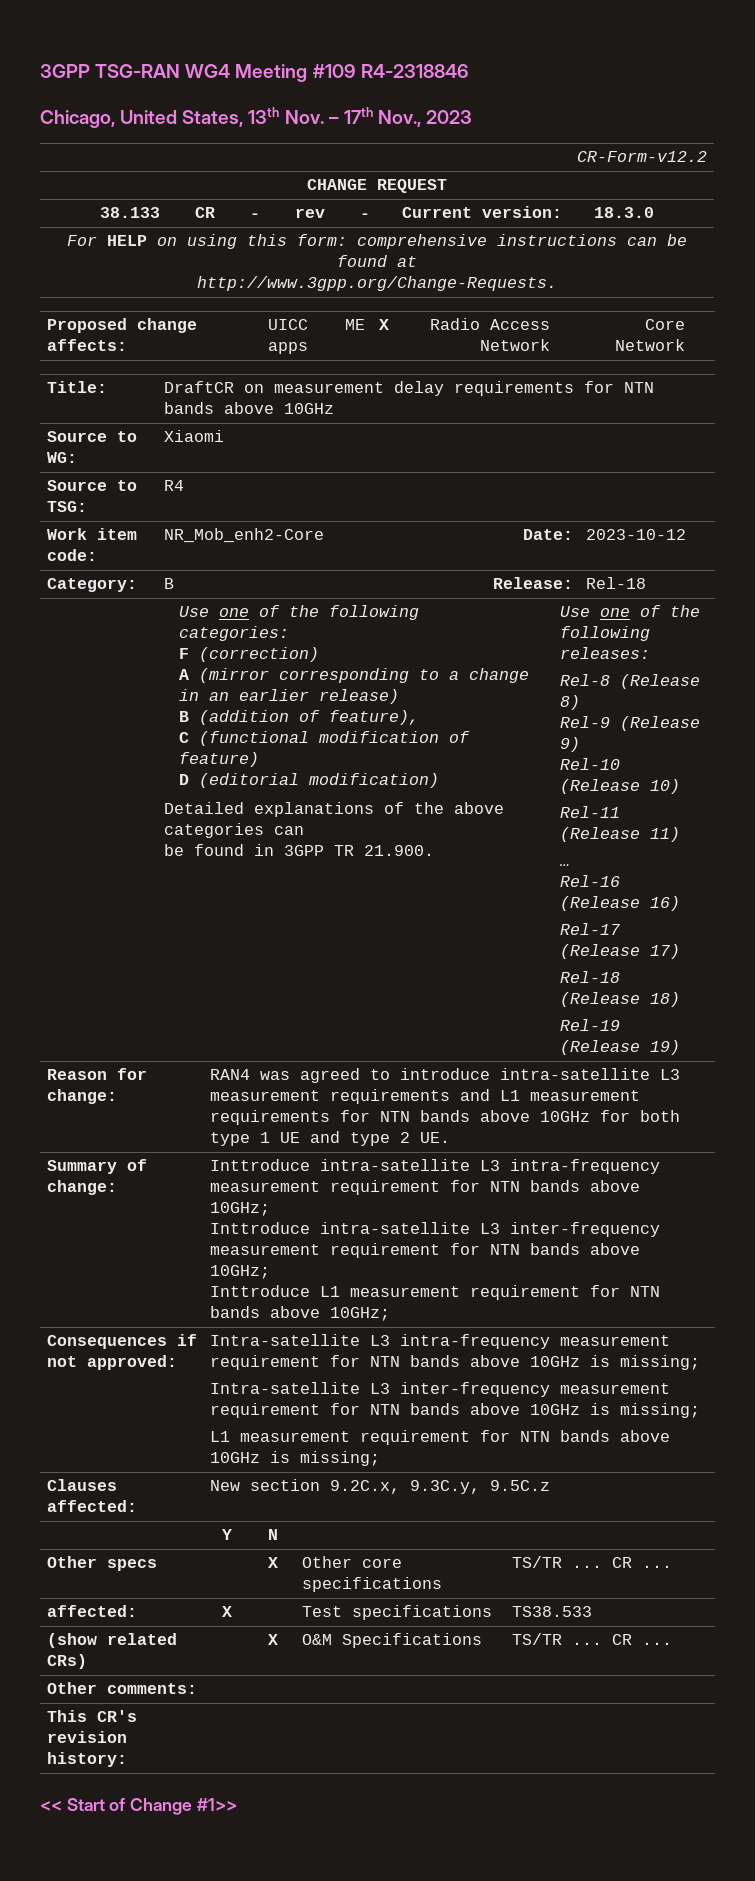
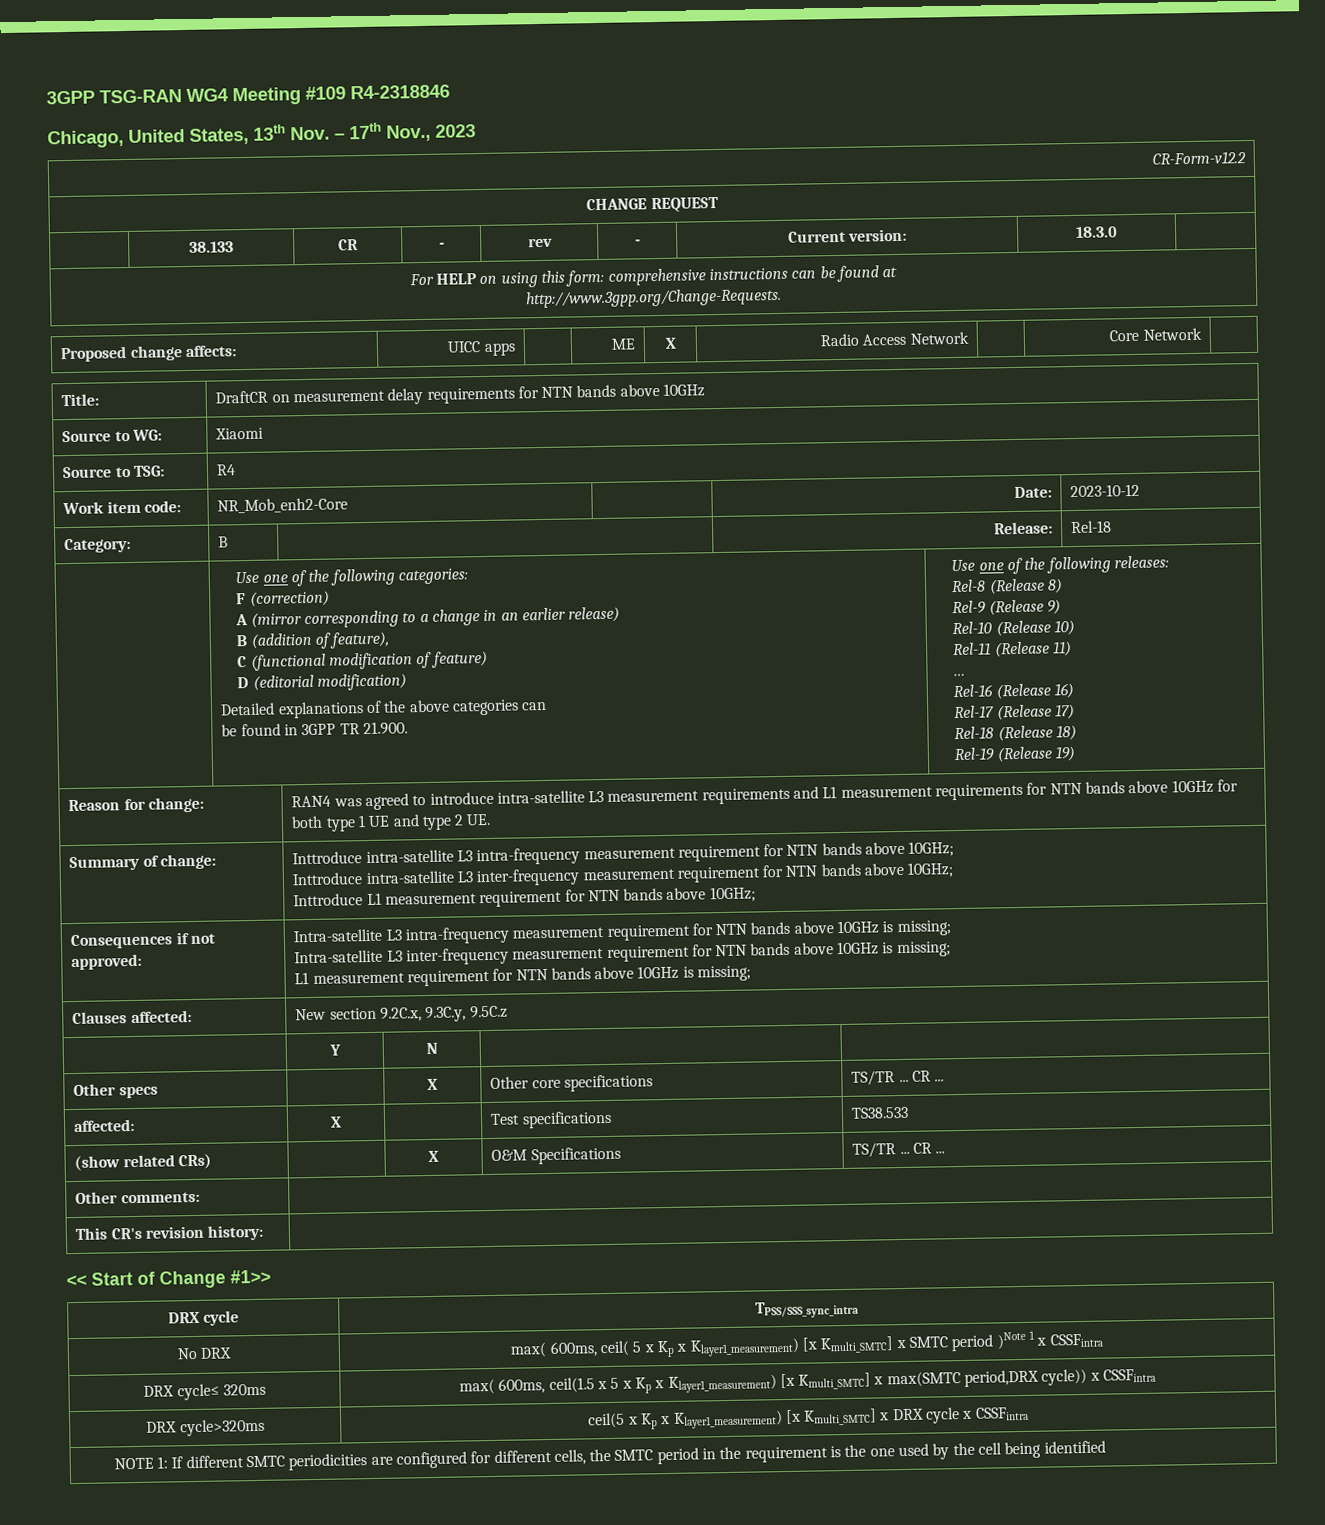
(237, 1804) none -> [167,1310,240,1326] [754,1300,859,1319] [176,1347,233,1360] [510,1330,1103,1358] [143,1383,266,1401] [458,1368,1157,1395] [146,1418,265,1437] [588,1406,1029,1430] [113,1440,1106,1471] // DRX cycle | TPSS/SSS_sync_intra // No DRX | max( 600ms, ceil( 5 x Kp x Klayer1_measurement) [x Kmulti_SMTC] x SMTC period )Note 1 x CSSFintra // DRX cycle≤ 320ms | max( 600ms, ceil(1.5 x 5 x Kp x Klayer1_measurement) [x Kmulti_SMTC] x max(SMTC period,DRX cycle)) x CSSFintra // DRX cycle>320ms | ceil(5 x Kp x Klayer1_measurement) [x Kmulti_SMTC] x DRX cycle x CSSFintra // NOTE 1: If different SMTC periodicities are configured for different cells, the SMTC period in the requirement is the one used by the cell being identified

